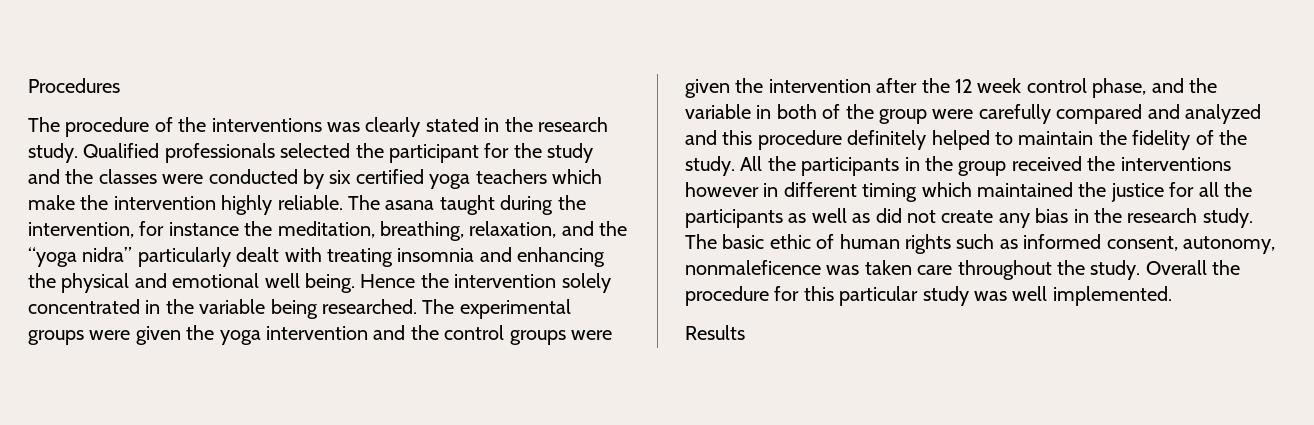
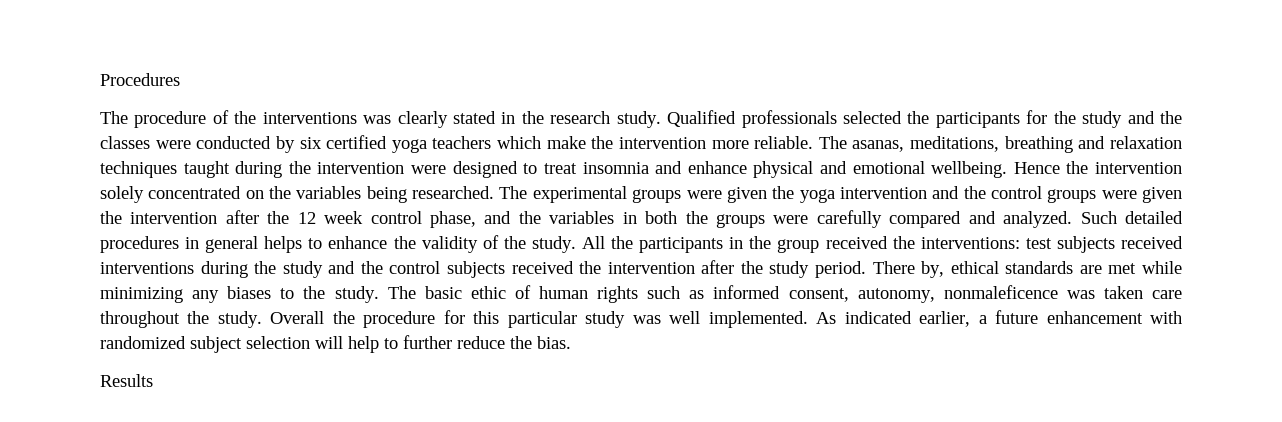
[389,144,479,163] participant -> [935,112,1020,128] participants
[221,195,273,215] highly -> [711,140,749,149] more
[385,195,586,215] [28,221,628,241] [28,247,606,267] [28,273,56,288] asana taught during the intervention, for instance the meditation, breathing, relaxation, and the “yoga nidra” particularly dealt with treating insomnia and enhancing the -> [852,136,1183,153] [100,161,747,178] asanas, meditations, breathing and relaxation techniques taught during the intervention were designed to treat insomnia and enhance
[264,273,355,293] well being. -> [931,161,1008,178] wellbeing.
[145,299,266,314] in the variable -> [245,186,362,199] on the variables
[685,104,751,119] variable -> [549,211,615,224] variables
[822,104,927,124] of the group -> [685,211,766,228] the groups
[1185,104,1261,124] [685,130,1191,150] analyzed and this procedure definitely helped to maintain the fidelity -> [1003,211,1184,228] [100,236,478,253] analyzed. Such detailed procedures in general helps to enhance the validity
[1120,157,1231,171] [685,182,1252,202] [685,208,1198,228] interventions however in different timing which maintained the justice for all the participants as well as did not create any bias in the research -> [920,236,1184,253] [100,260,1182,278] [100,286,326,303] interventions: test subjects received interventions during the study and the control subjects received the intervention after the study period. There by, ethical standards are met while minimizing any biases to the
(1172, 296) none -> [816,310,1183,327] [100,335,571,353] As indicated earlier, a future enhancement with randomized subject selection will help to further reduce the bias.

